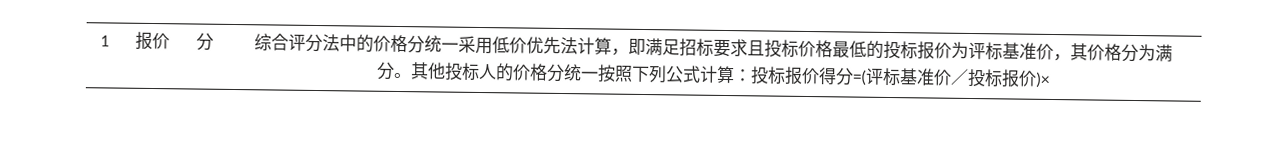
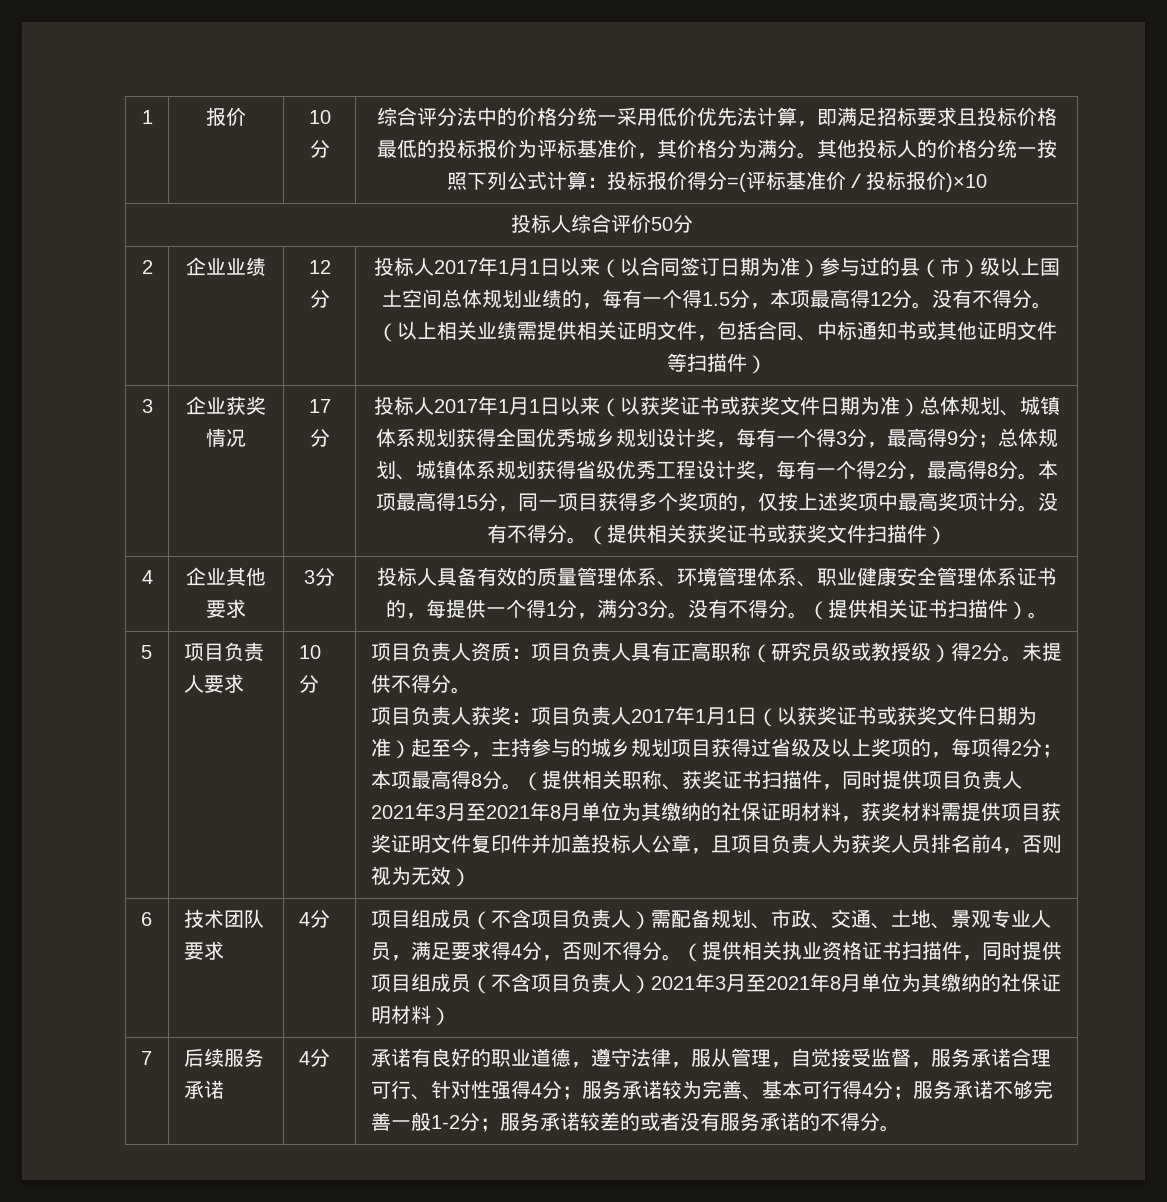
(170, 41) none -> [308,110,331,124] 10
[1035,71,1050,88] )× -> [945,173,987,192] [510,214,693,233] [141,260,153,274] [186,257,266,276] [308,260,331,274] [309,289,330,308] [373,257,1060,278] [381,289,1052,309] [376,321,1057,342] [666,353,767,374] [141,399,153,413] [186,396,266,415] [206,428,246,447] [308,399,331,413] [309,428,330,447] [373,396,1060,417] [375,428,1058,448] [375,460,1058,480] [375,492,1058,512] [486,524,947,545] [141,570,153,584] [186,567,266,586] [206,599,246,618] [304,567,335,586] [376,567,1057,587] [385,599,1048,620] [140,645,152,659] [183,642,264,662] [183,674,244,693] [298,645,321,659] [298,674,319,693] [370,642,1062,663] [370,674,471,694] [370,706,1037,727] [370,738,1062,759] [370,770,1022,791] [370,802,1061,822] [370,834,1062,854] [370,866,471,887] [140,912,152,926] [183,909,264,928] [183,941,224,960] [298,909,330,928] [370,909,1051,930] [370,941,1062,962] [370,973,1061,994] [370,1005,451,1026] [140,1051,152,1065] [183,1048,264,1067] [183,1080,224,1099] [298,1048,330,1067] [370,1048,1051,1068] [370,1080,1053,1100] [370,1112,900,1132] )×10 // 投标人综合评价50分 // 2 | 企业业绩 | 12分 | 投标人2017年1月1日以来（以合同签订日期为准）参与过的县（市）级以上国土空间总体规划业绩的，每有一个得1.5分，本项最高得12分。没有不得分。（以上相关业绩需提供相关证明文件，包括合同、中标通知书或其他证明文件等扫描件） // 3 | 企业获奖情况 | 17分 | 投标人2017年1月1日以来（以获奖证书或获奖文件日期为准）总体规划、城镇体系规划获得全国优秀城乡规划设计奖，每有一个得3分，最高得9分；总体规划、城镇体系规划获得省级优秀工程设计奖，每有一个得2分，最高得8分。本项最高得15分，同一项目获得多个奖项的，仅按上述奖项中最高奖项计分。没有不得分。（提供相关获奖证书或获奖文件扫描件） // 4 | 企业其他要求 | 3分 | 投标人具备有效的质量管理体系、环境管理体系、职业健康安全管理体系证书的，每提供一个得1分，满分3分。没有不得分。（提供相关证书扫描件）。 // 5 | 项目负责人要求 | 10分 | 项目负责人资质：项目负责人具有正高职称（研究员级或教授级）得2分。未提供不得分。 // 项目负责人获奖：项目负责人2017年1月1日（以获奖证书或获奖文件日期为准）起至今，主持参与的城乡规划项目获得过省级及以上奖项的，每项得2分；本项最高得8分。（提供相关职称、获奖证书扫描件，同时提供项目负责人2021年3月至2021年8月单位为其缴纳的社保证明材料，获奖材料需提供项目获奖证明文件复印件并加盖投标人公章，且项目负责人为获奖人员排名前4，否则视为无效） // 6 | 技术团队要求 | 4分 | 项目组成员（不含项目负责人）需配备规划、市政、交通、土地、景观专业人员，满足要求得4分，否则不得分。（提供相关执业资格证书扫描件，同时提供项目组成员（不含项目负责人）2021年3月至2021年8月单位为其缴纳的社保证明材料） // 7 | 后续服务承诺 | 4分 | 承诺有良好的职业道德，遵守法律，服从管理，自觉接受监督，服务承诺合理可行、针对性强得4分；服务承诺较为完善、基本可行得4分；服务承诺不够完善一般1-2分；服务承诺较差的或者没有服务承诺的不得分。

